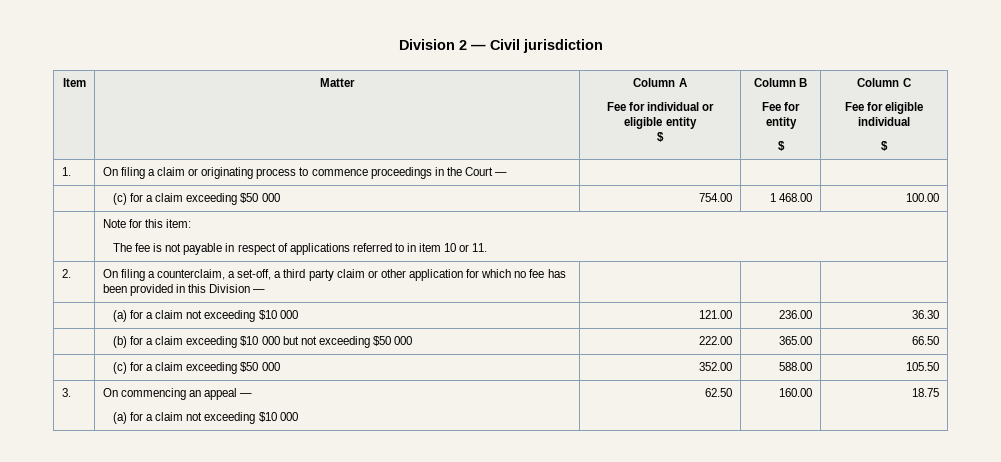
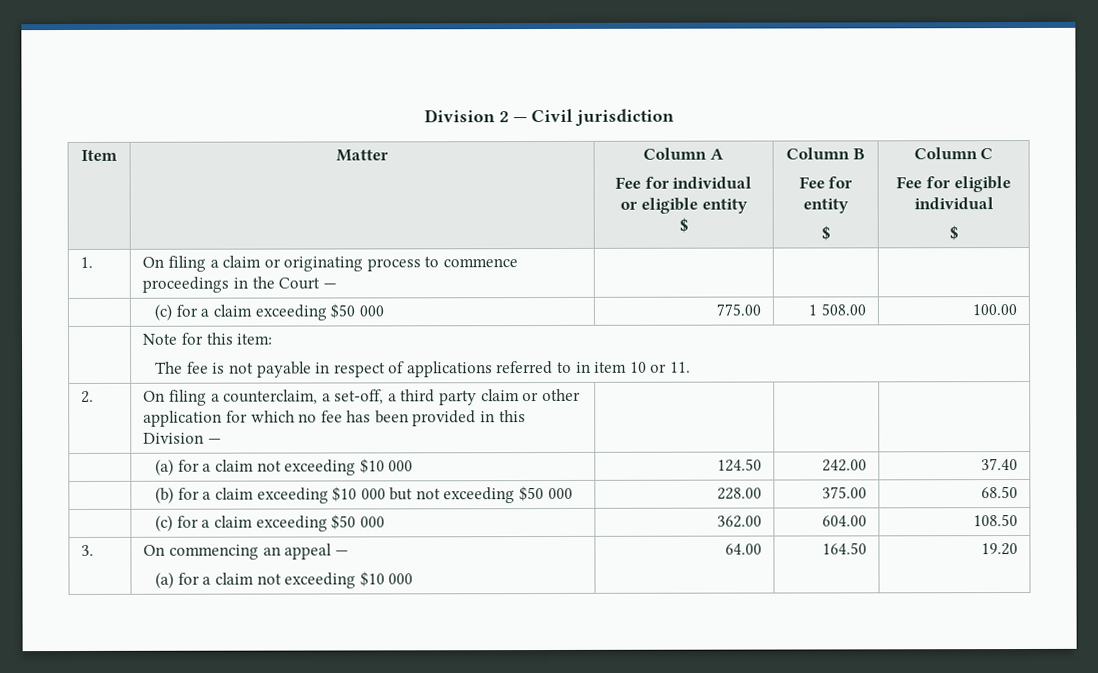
[699,193,733,202] [770,193,813,202] 754.00 | 1 468.00 -> [715,303,761,316] [808,303,866,316] 775.00 | 1 508.00
[699,310,733,319] [779,310,813,319] [912,310,940,319] 121.00 | 236.00 | 36.30 -> [716,458,762,472] [821,459,867,472] [980,458,1018,471] 124.50 | 242.00 | 37.40
[699,336,733,345] [779,336,813,345] [912,336,940,345] [112,362,280,374] [699,362,733,371] [779,362,813,371] [906,362,940,371] 222.00 | 365.00 | 66.50 // | (c) for a claim exceeding $50 000 | 352.00 | 588.00 | 105.50 -> [716,487,762,500] [821,486,867,499] [980,486,1018,499] [155,514,385,532] [716,515,762,528] [821,515,867,527] [972,514,1018,527] 228.00 | 375.00 | 68.50 // | (c) for a claim exceeding $50 000 | 362.00 | 604.00 | 108.50
[705,388,733,397] [779,388,813,397] [912,388,940,397] 62.50 | 160.00 | 18.75 -> [724,543,762,555] [821,542,867,555] [980,543,1018,556] 64.00 | 164.50 | 19.20

